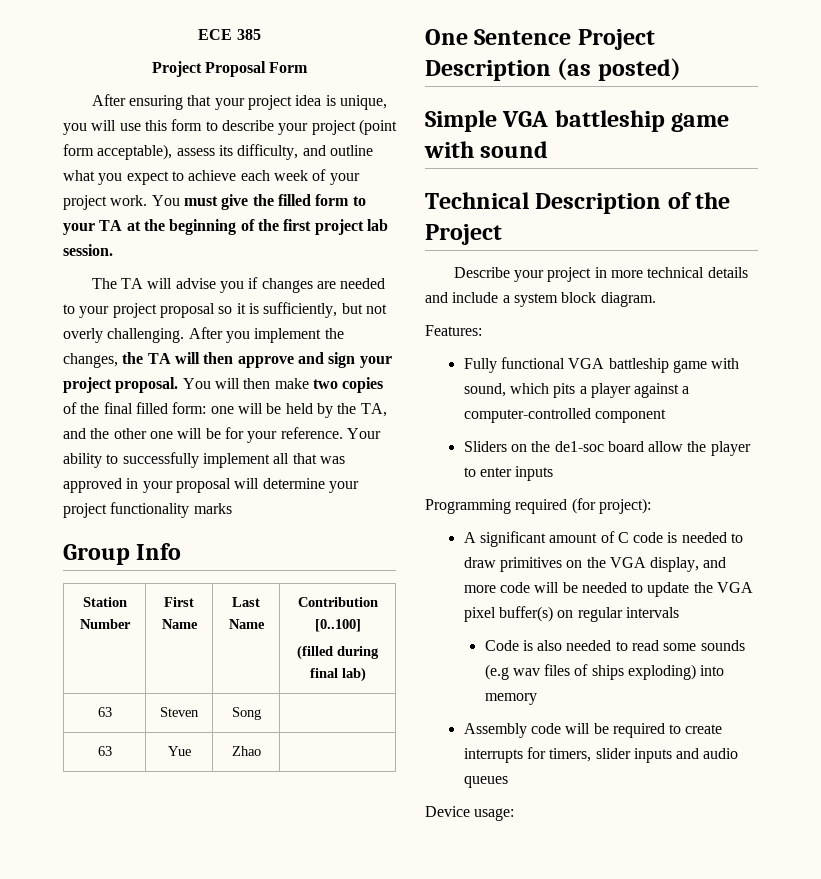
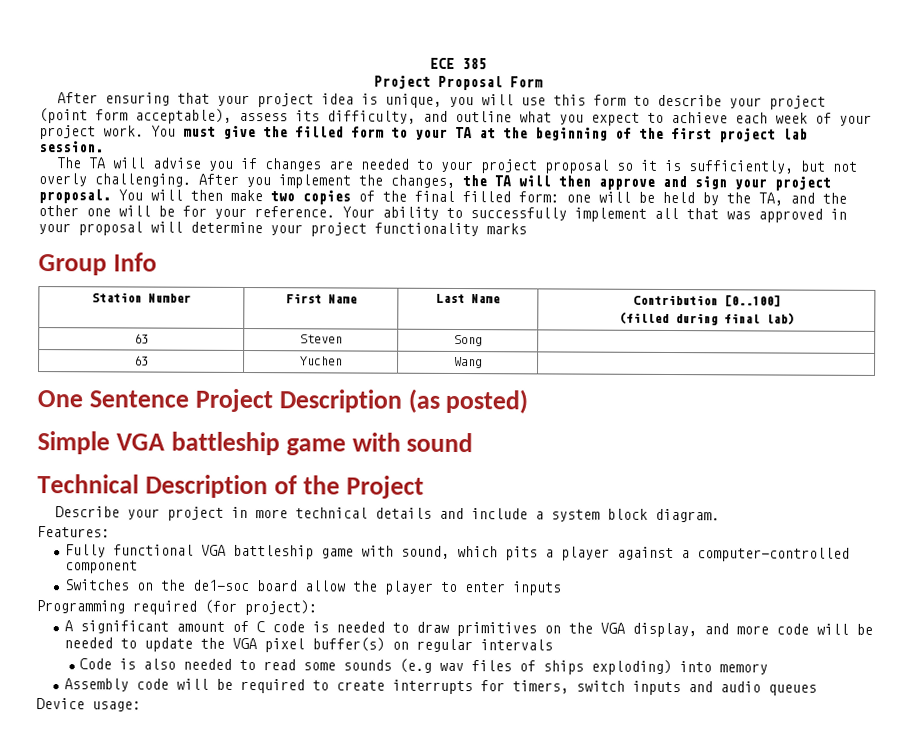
[167,746,191,756] [231,746,261,756] Yue | Zhao -> [299,356,343,366] [453,356,483,369] Yuchen | Wang
[463,441,507,452] Sliders -> [63,579,130,591] Switches
[595,748,631,759] slider -> [575,680,625,692] switch

